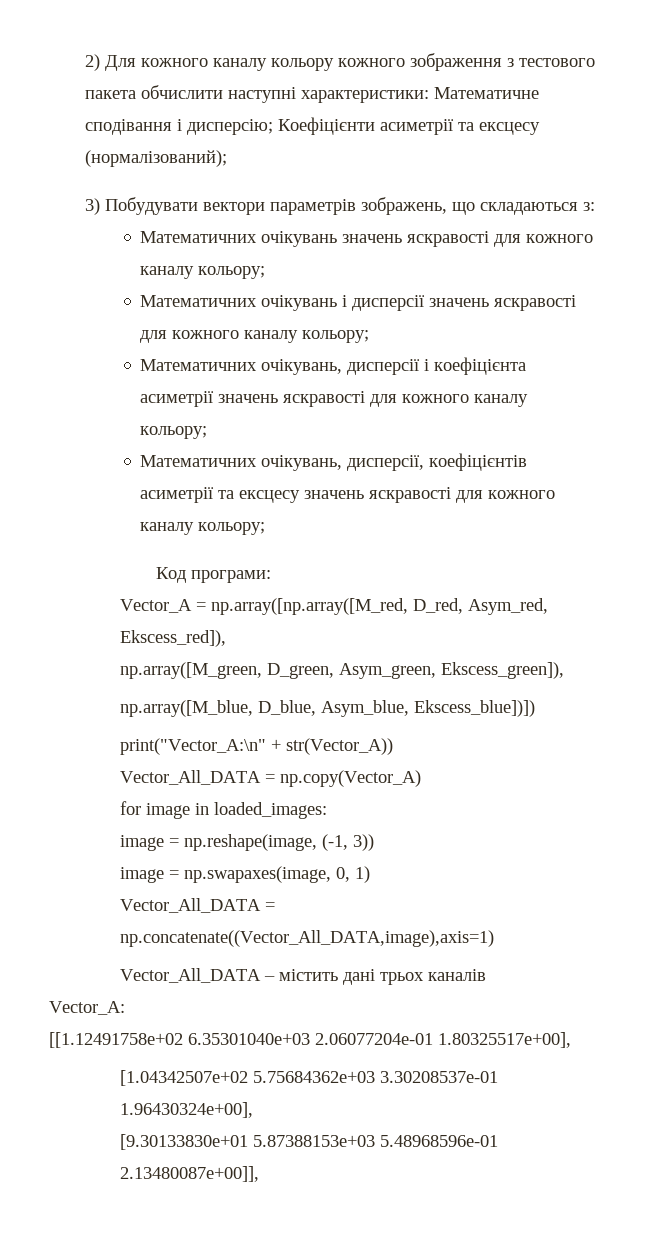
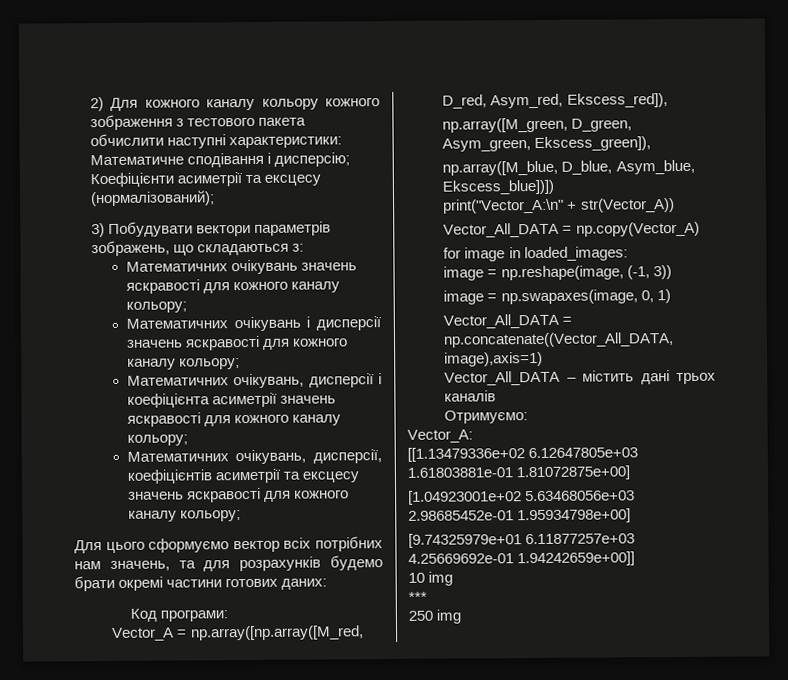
(266, 528) none -> [74,536,383,554] [74,555,383,572] [74,575,328,592] // Для цього сформуємо вектор всіх потрібних нам значень, та для розрахунків будемо брати окремі частини готових даних:
(487, 975) none -> [444,410,529,424] // Отримуємо:
[49,1032,571,1048] [120,1070,499,1086] [120,1102,254,1118] [120,1134,499,1150] [120,1166,260,1182] [[1.12491758e+02 6.35301040e+03 2.06077204e-01 1.80325517e+00], // [1.04342507e+02 5.75684362e+03 3.30208537e-01 1.96430324e+00], // [9.30133830e+01 5.87388153e+03 5.48968596e-01 2.13480087e+00]], -> [407,447,639,462] [407,465,631,481] [408,490,636,505] [408,508,632,524] [408,533,636,548] [408,551,636,567] [408,571,454,586] [408,591,427,602] [408,609,462,624] [[1.13479336e+02 6.12647805e+03 1.61803881e-01 1.81072875e+00] // [1.04923001e+02 5.63468056e+03 2.98685452e-01 1.95934798e+00] // [9.74325979e+01 6.11877257e+03 4.25669692e-01 1.94242659e+00]] // 10 img // *** // 250 img

